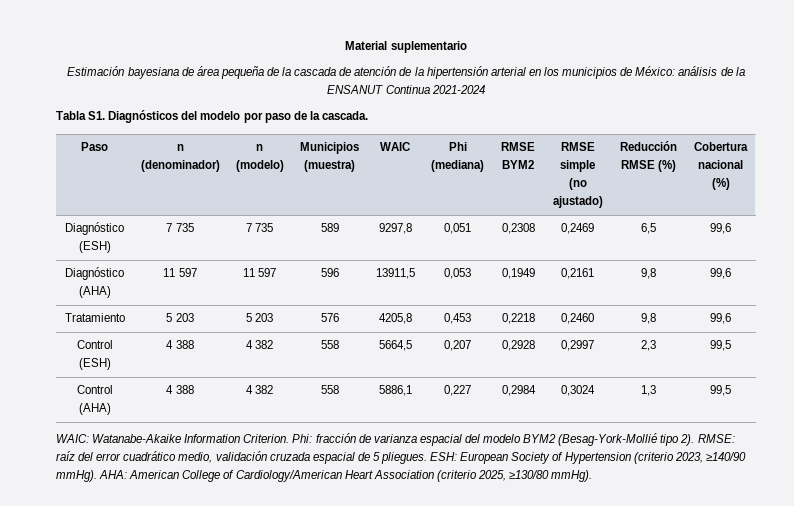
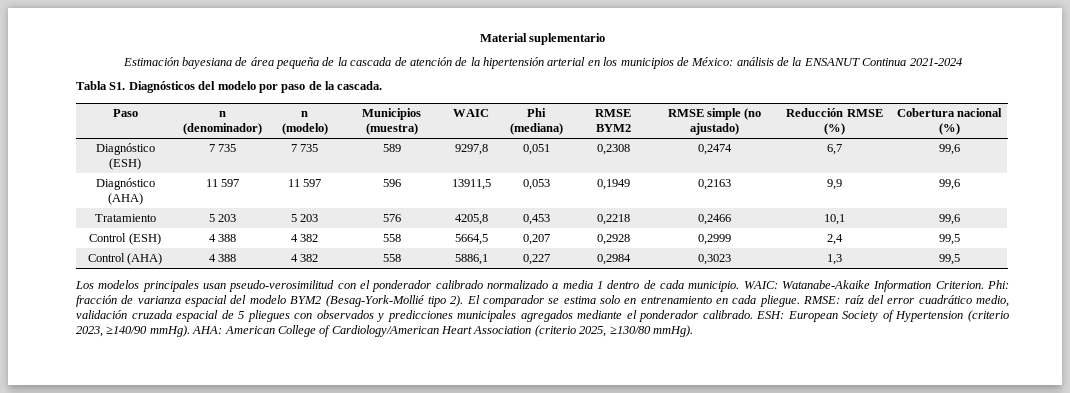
[561,223,594,234] [641,223,656,234] 0,2469 | 6,5 -> [698,144,732,155] [827,144,842,155] 0,2474 | 6,7
[561,268,594,279] [641,268,656,279] 0,2161 | 9,8 -> [698,179,731,190] [827,179,842,190] 0,2163 | 9,9
[561,313,594,324] [641,313,656,324] 0,2460 | 9,8 -> [698,214,731,225] [824,214,845,225] 0,2466 | 10,1
[561,340,594,351] [641,340,656,351] 0,2997 | 2,3 -> [698,234,731,245] [827,234,843,245] 0,2999 | 2,4
[561,385,595,396] 0,3024 -> [698,254,731,265] 0,3023
(731, 390) none -> [75,280,740,292] Los modelos principales usan pseudo-verosimilitud con el ponderador calibrado normalizado a media 1 dentro de cada municipio.
(695, 440) none -> [466,295,800,307] El comparador se estima solo en entrenamiento en cada pliegue.
[381,452,428,464] pliegues. -> [247,310,753,322] pliegues con observados y predicciones municipales agregados mediante el ponderador calibrado.

